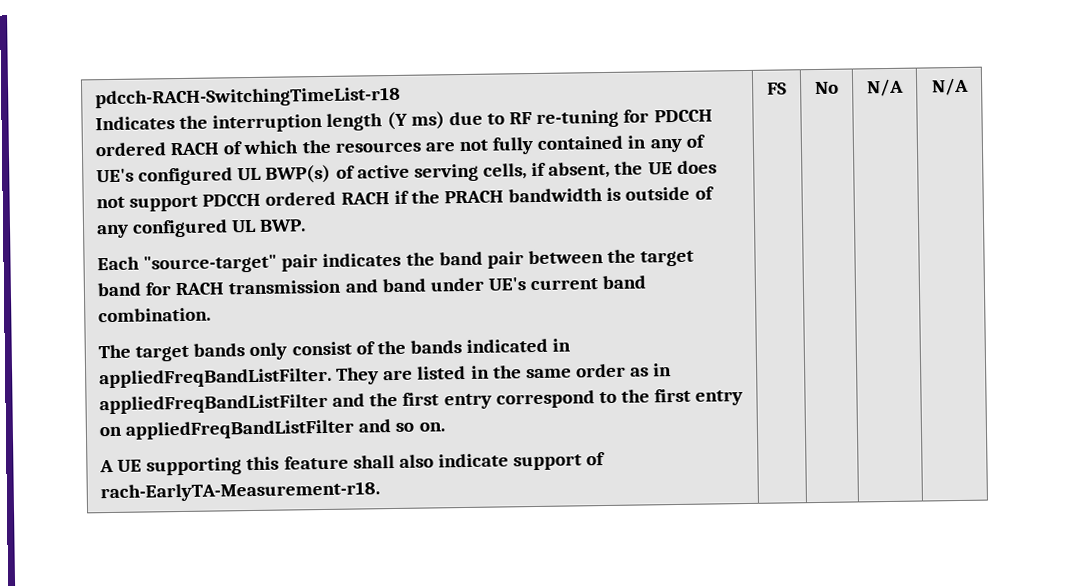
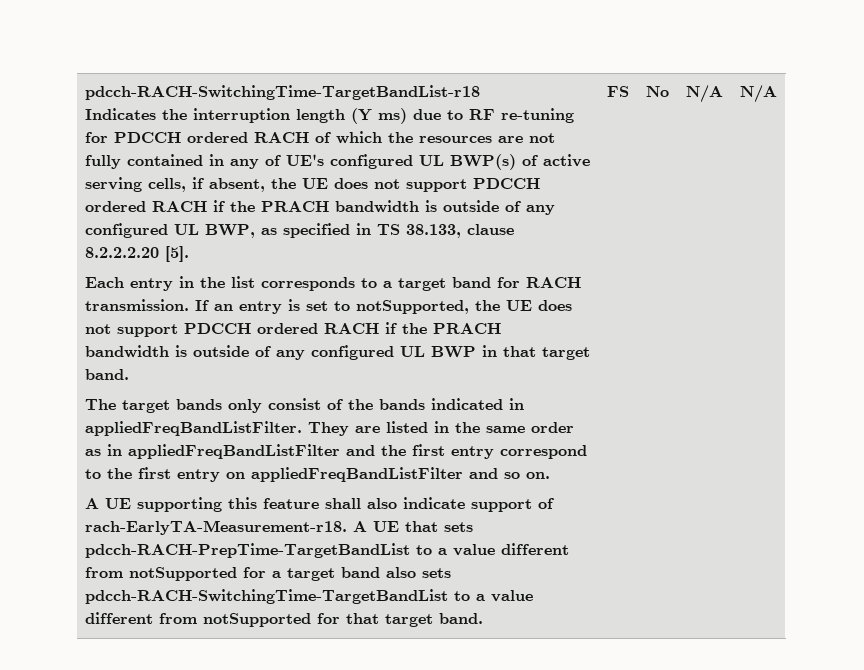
[95,86,402,109] pdcch-RACH-SwitchingTimeList-r18 -> [85,85,481,100] pdcch-RACH-SwitchingTime-TargetBandList-r18
[259,219,307,232] [97,249,695,274] [97,275,647,297] [98,307,212,323] BWP. // Each "source-target" pair indicates the band pair between the target band for RACH transmission and band under UE's current band combination. -> [205,223,515,238] [85,246,190,262] [85,276,582,291] [85,299,573,314] [85,322,502,337] [85,345,591,360] [85,369,130,380] BWP, as specified in TS 38.133, clause 8.2.2.2.20 [5]. // Each entry in the list corresponds to a target band for RACH transmission. If an entry is set to notSupported, the UE does not support PDCCH ordered RACH if the PRACH bandwidth is outside of any configured UL BWP in that target band.
(381, 492) none -> [353,521,474,532] [85,543,570,558] [85,567,452,581] [85,589,534,604] [85,612,484,627] A UE that sets pdcch-RACH-PrepTime-TargetBandList to a value different from notSupported for a target band also sets pdcch-RACH-SwitchingTime-TargetBandList to a value different from notSupported for that target band.

